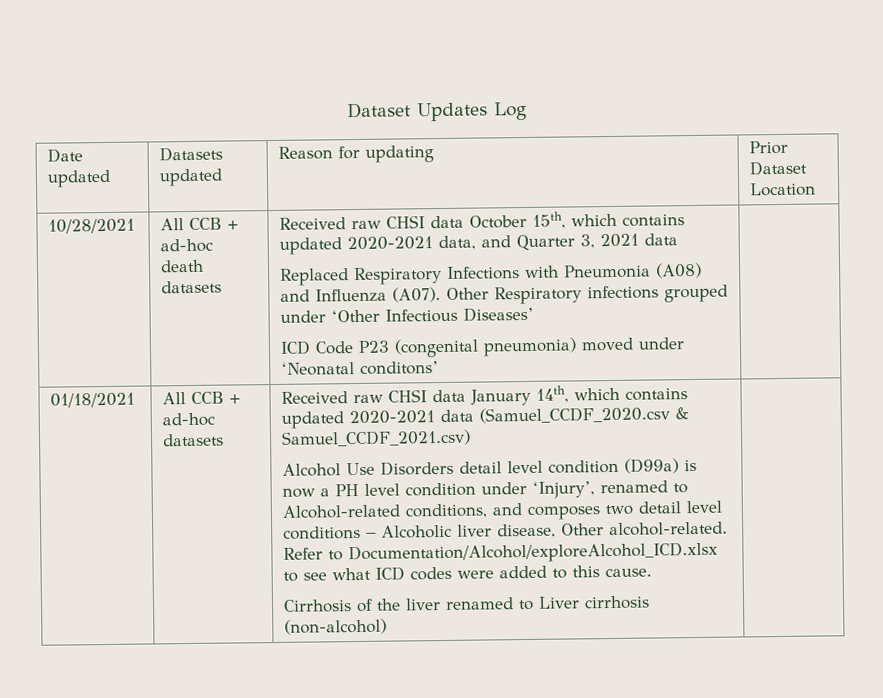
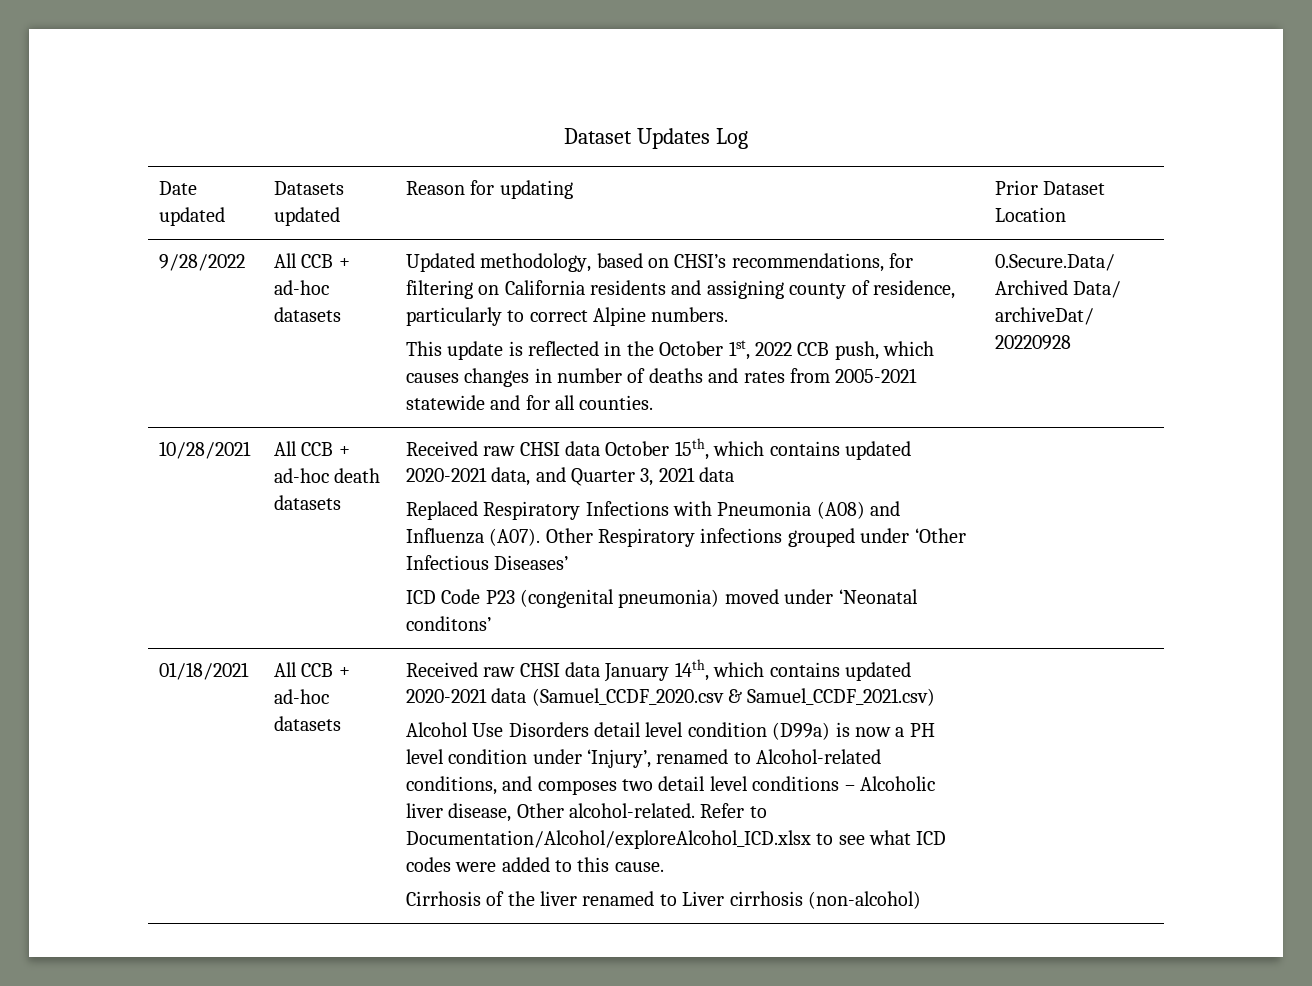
(817, 189) none -> [158,254,245,271] [273,253,350,268] [273,280,329,295] [273,307,341,322] [405,253,914,272] [405,280,955,299] [405,307,729,326] [405,340,935,360] [405,368,918,387] [405,395,654,410] [994,254,1115,271] [994,280,1122,298] [994,307,1094,325] [994,335,1071,350] // 9/28/2022 | All CCB + ad-hoc datasets | Updated methodology, based on CHSI’s recommendations, for filtering on California residents and assigning county of residence, particularly to correct Alpine numbers. // This update is reflected in the October 1st, 2022 CCB push, which causes changes in number of deaths and rates from 2005-2021 statewide and for all counties. | 0.Secure.Data/ Archived Data/ archiveDat/ 20220928

